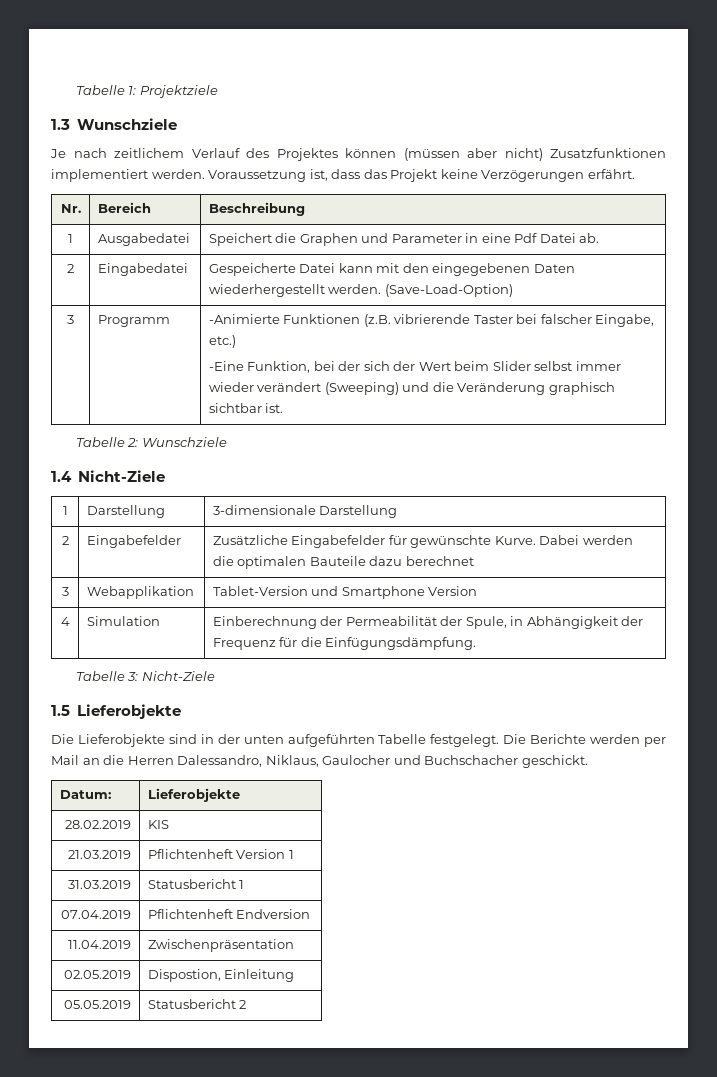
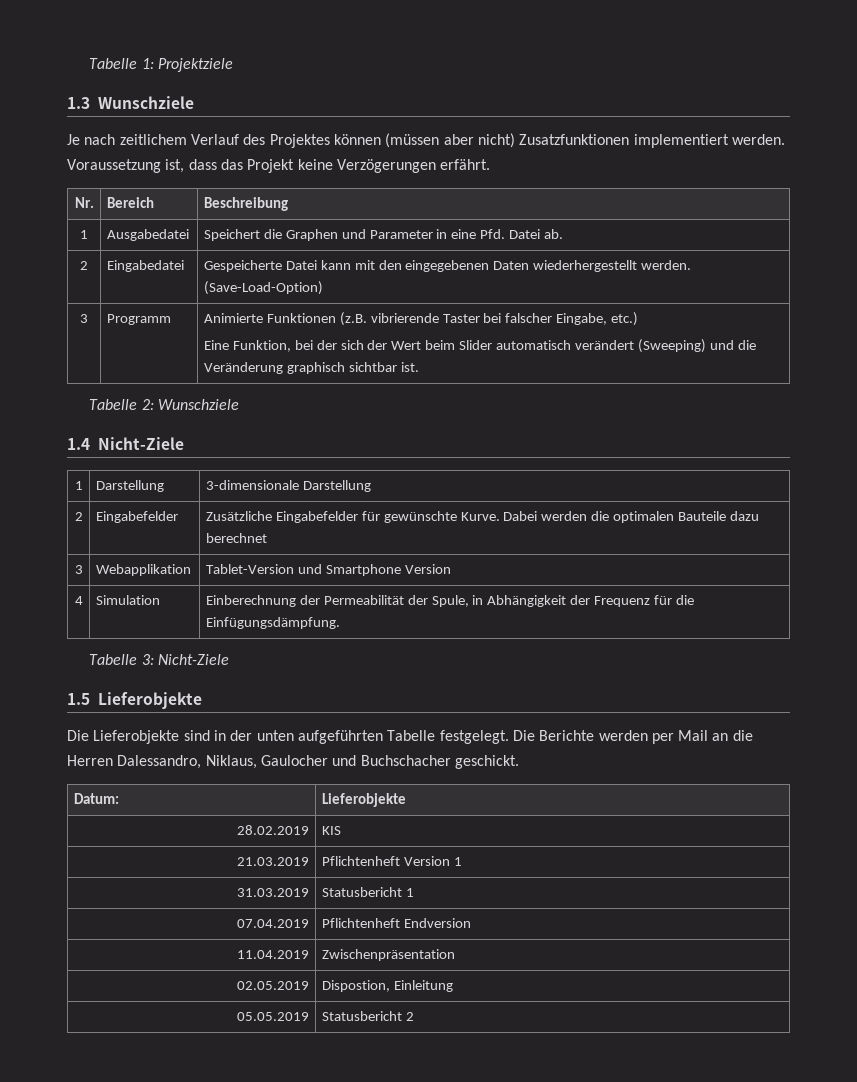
[514,233,538,243] Pdf -> [480,229,506,239] Pfd.
[208,314,280,324] -Animierte -> [203,313,263,323] Animierte
[208,361,244,371] -Eine -> [203,340,229,350] Eine
[534,361,621,371] [208,382,254,392] selbst immer wieder -> [496,340,572,350] automatisch

